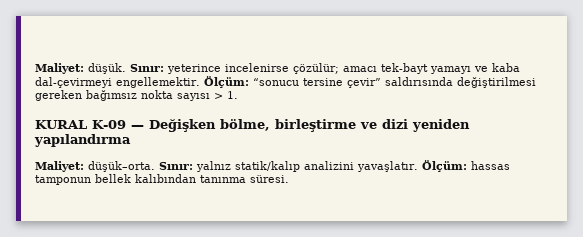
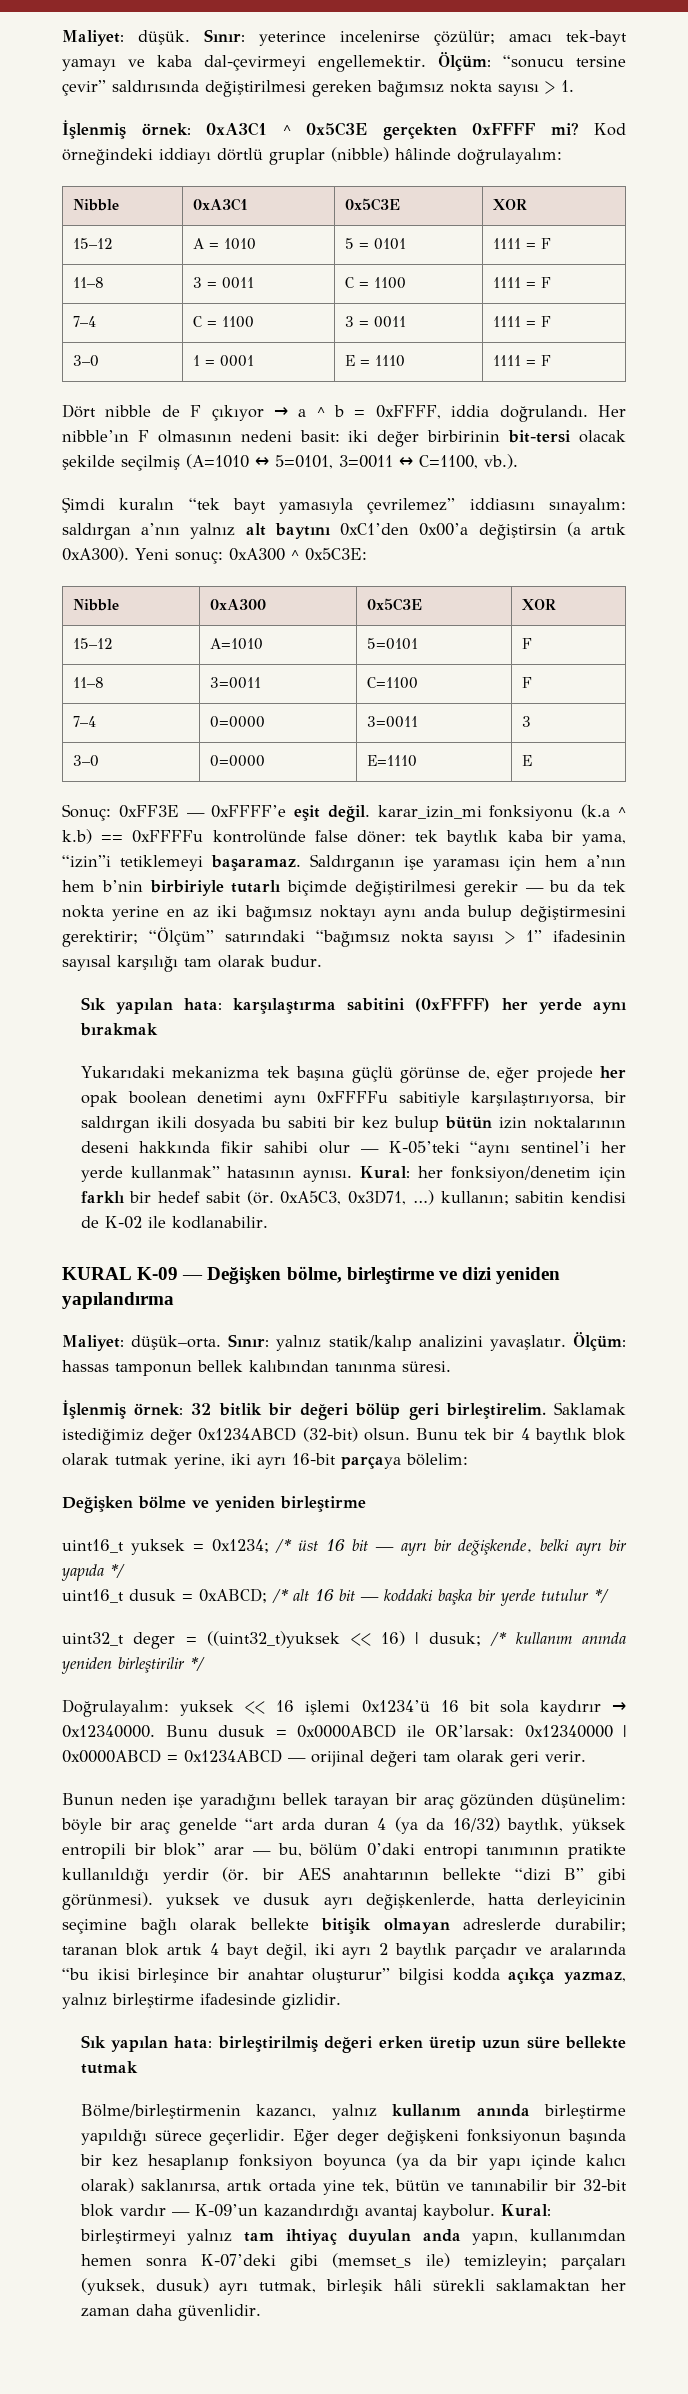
(238, 95) none -> [62,120,626,140] [62,147,562,165] [72,199,119,211] [192,198,248,211] [344,198,400,211] [492,199,527,210] [72,238,113,249] [192,238,256,250] [344,238,406,250] [492,238,551,249] [72,277,104,288] [192,277,254,289] [344,277,406,289] [492,277,551,288] [72,316,96,327] [192,316,254,328] [344,316,406,328] [492,316,551,327] [72,355,99,367] [192,355,254,367] [344,355,405,367] [492,355,551,366] [62,404,627,422] [62,430,627,447] [62,454,518,471] [62,497,626,514] [62,522,626,540] [62,547,367,564] [72,599,119,611] [209,599,266,610] [366,598,422,611] [521,599,556,610] [72,638,113,649] [209,638,263,650] [366,638,418,650] [521,638,532,649] [72,677,104,688] [209,677,261,689] [366,677,418,689] [521,677,532,688] [72,716,96,727] [209,716,265,728] [366,716,418,728] [521,716,531,727] [72,755,99,767] [209,755,265,767] [366,755,417,767] [521,755,532,766] [62,804,626,822] [62,829,626,846] [62,854,626,872] [62,880,626,897] [62,905,626,922] [62,927,626,947] [62,955,322,972] [80,997,627,1014] [79,1023,158,1036] [80,1066,626,1083] [80,1091,626,1107] [80,1116,626,1133] [80,1141,626,1157] [80,1166,626,1182] [80,1190,626,1205] [80,1216,268,1229] // İşlenmiş örnek: 0xA3C1 ^ 0x5C3E gerçekten 0xFFFF mi? Kod örneğindeki iddiayı dörtlü gruplar (nibble) hâlinde doğrulayalım: // Nibble | 0xA3C1 | 0x5C3E | XOR // 15–12 | A = 1010 | 5 = 0101 | 1111 = F // 11–8 | 3 = 0011 | C = 1100 | 1111 = F // 7–4 | C = 1100 | 3 = 0011 | 1111 = F // 3–0 | 1 = 0001 | E = 1110 | 1111 = F // Dört nibble de F çıkıyor → a ^ b = 0xFFFF, iddia doğrulandı. Her nibble’ın F olmasının nedeni basit: iki değer birbirinin bit-tersi olacak şekilde seçilmiş (A=1010 ↔ 5=0101, 3=0011 ↔ C=1100, vb.). // Şimdi kuralın “tek bayt yamasıyla çevrilemez” iddiasını sınayalım: saldırgan a’nın yalnız alt baytını 0xC1’den 0x00’a değiştirsin (a artık 0xA300). Yeni sonuç: 0xA300 ^ 0x5C3E: // Nibble | 0xA300 | 0x5C3E | XOR // 15–12 | A=1010 | 5=0101 | F // 11–8 | 3=0011 | C=1100 | F // 7–4 | 0=0000 | 3=0011 | 3 // 3–0 | 0=0000 | E=1110 | E // Sonuç: 0xFF3E — 0xFFFF’e eşit değil. karar_izin_mi fonksiyonu (k.a ^ k.b) == 0xFFFFu kontrolünde false döner: tek baytlık kaba bir yama, “izin”i tetiklemeyi başaramaz. Saldırganın işe yaraması için hem a’nın hem b’nin birbiriyle tutarlı biçimde değiştirilmesi gerekir — bu da tek nokta yerine en az iki bağımsız noktayı aynı anda bulup değiştirmesini gerektirir; “Ölçüm” satırındaki “bağımsız nokta sayısı > 1” ifadesinin sayısal karşılığı tam olarak budur. // Sık yapılan hata: karşılaştırma sabitini (0xFFFF) her yerde aynı bırakmak // Yukarıdaki mekanizma tek başına güçlü görünse de, eğer projede her opak boolean denetimi aynı 0xFFFFu sabitiyle karşılaştırıyorsa, bir saldırgan ikili dosyada bu sabiti bir kez bulup bütün izin noktalarının deseni hakkında fikir sahibi olur — K-05’teki “aynı sentinel’i her yerde kullanmak” hatasının aynısı. Kural: her fonksiyon/denetim için farklı bir hedef sabit (ör. 0xA5C3, 0x3D71, …) kullanın; sabitin kendisi de K-02 ile kodlanabilir.
(289, 179) none -> [62,1400,626,1420] [62,1427,626,1445] [62,1453,468,1469] [62,1496,366,1513] [62,1539,627,1556] [61,1564,125,1581] [62,1588,609,1606] [62,1631,626,1649] [61,1657,205,1674] [62,1699,627,1717] [62,1724,626,1738] [62,1749,586,1767] [62,1793,626,1810] [61,1817,626,1835] [62,1843,626,1859] [62,1867,626,1885] [62,1892,626,1910] [62,1918,626,1935] [62,1943,626,1960] [62,1968,626,1985] [62,1993,341,2010] [80,2035,626,2053] [80,2061,138,2074] [80,2104,626,2120] [80,2129,626,2146] [79,2153,626,2170] [80,2178,627,2195] [79,2204,551,2221] [79,2229,626,2245] [80,2253,626,2271] [80,2278,626,2295] [80,2304,261,2321] // İşlenmiş örnek: 32 bitlik bir değeri bölüp geri birleştirelim. Saklamak istediğimiz değer 0x1234ABCD (32-bit) olsun. Bunu tek bir 4 baytlık blok olarak tutmak yerine, iki ayrı 16-bit parçaya bölelim: // Değişken bölme ve yeniden birleştirme // uint16_t yuksek = 0x1234; /* üst 16 bit — ayrı bir değişkende, belki ayrı bir yapıda */ // uint16_t dusuk = 0xABCD; /* alt 16 bit — koddaki başka bir yerde tutulur */ // uint32_t deger = ((uint32_t)yuksek << 16) | dusuk; /* kullanım anında yeniden birleştirilir */ // Doğrulayalım: yuksek << 16 işlemi 0x1234’ü 16 bit sola kaydırır → 0x12340000. Bunu dusuk = 0x0000ABCD ile OR’larsak: 0x12340000 | 0x0000ABCD = 0x1234ABCD — orijinal değeri tam olarak geri verir. // Bunun neden işe yaradığını bellek tarayan bir araç gözünden düşünelim: böyle bir araç genelde “art arda duran 4 (ya da 16/32) baytlık, yüksek entropili bir blok” arar — bu, bölüm 0’daki entropi tanımının pratikte kullanıldığı yerdir (ör. bir AES anahtarının bellekte “dizi B” gibi görünmesi). yuksek ve dusuk ayrı değişkenlerde, hatta derleyicinin seçimine bağlı olarak bellekte bitişik olmayan adreslerde durabilir; taranan blok artık 4 bayt değil, iki ayrı 2 baytlık parçadır ve aralarında “bu ikisi birleşince bir anahtar oluşturur” bilgisi kodda açıkça yazmaz, yalnız birleştirme ifadesinde gizlidir. // Sık yapılan hata: birleştirilmiş değeri erken üretip uzun süre bellekte tutmak // Bölme/birleştirmenin kazancı, yalnız kullanım anında birleştirme yapıldığı sürece geçerlidir. Eğer deger değişkeni fonksiyonun başında bir kez hesaplanıp fonksiyon boyunca (ya da bir yapı içinde kalıcı olarak) saklanırsa, artık ortada yine tek, bütün ve tanınabilir bir 32-bit blok vardır — K-09’un kazandırdığı avantaj kaybolur. Kural: birleştirmeyi yalnız tam ihtiyaç duyulan anda yapın, kullanımdan hemen sonra K-07’deki gibi (memset_s ile) temizleyin; parçaları (yuksek, dusuk) ayrı tutmak, birleşik hâli sürekli saklamaktan her zaman daha güvenlidir.

